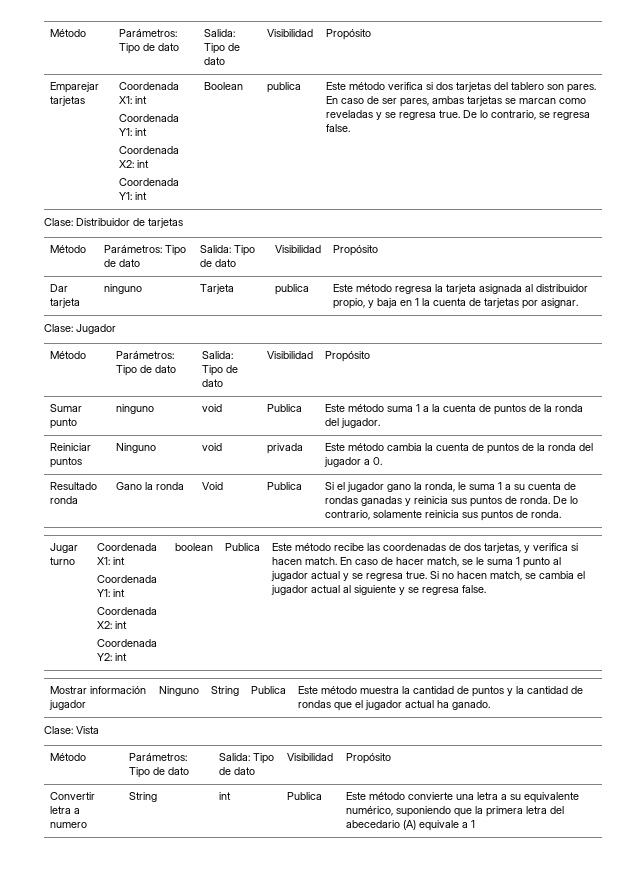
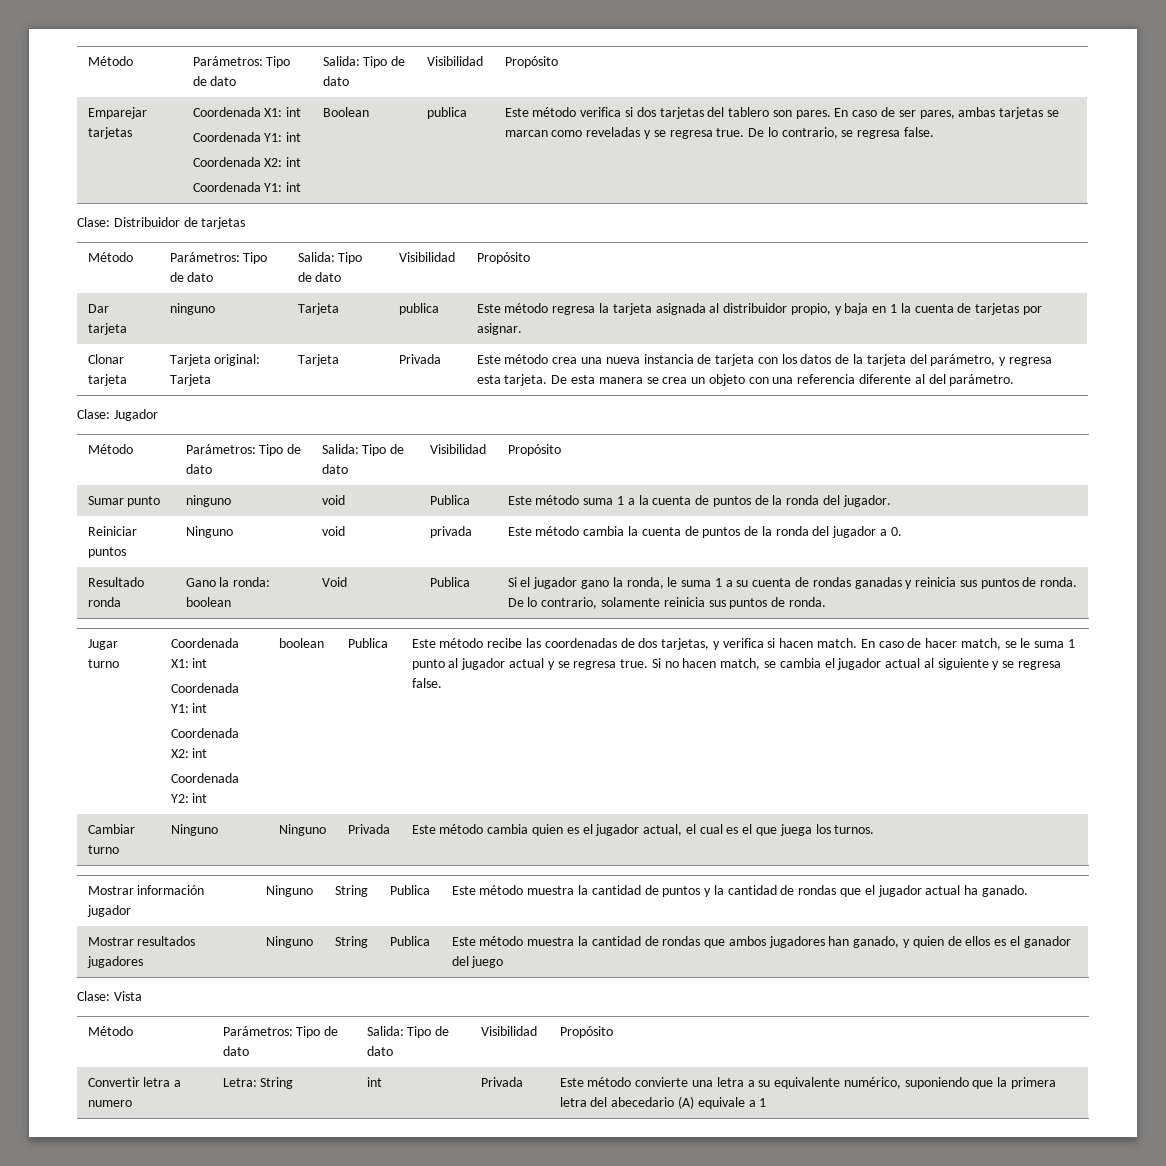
(578, 303) none -> [87,354,124,364] [87,374,127,386] [169,354,261,366] [169,374,211,386] [297,354,339,366] [398,354,441,364] [476,354,1052,366] [476,374,1015,386] // Clonar tarjeta | Tarjeta original: Tarjeta | Tarjeta | Privada | Este método crea una nueva instancia de tarjeta con los datos de la tarjeta del parámetro, y regresa esta tarjeta. De esta manera se crea un objeto con una referencia diferente al del parámetro.
[155,482,184,490] ronda -> [233,577,271,587] [185,597,231,607] ronda: boolean
(486, 589) none -> [87,824,135,834] [87,845,119,854] [170,824,218,836] [278,824,326,836] [347,824,390,834] [411,824,875,836] // Cambiar turno | Ninguno | Ninguno | Privada | Este método cambia quien es el jugador actual, el cual es el que juega los turnos.
(490, 705) none -> [87,936,196,946] [86,956,143,968] [265,936,313,948] [334,936,368,948] [389,936,430,946] [451,936,1071,948] [451,956,504,968] // Mostrar resultados jugadores | Ninguno | String | Publica | Este método muestra la cantidad de rondas que ambos jugadores han ganado, y quien de ellos es el ganador del juego
(87, 825) none -> [222,1078,257,1087] Letra:
[286,792,322,800] Publica -> [480,1077,523,1087] Privada

